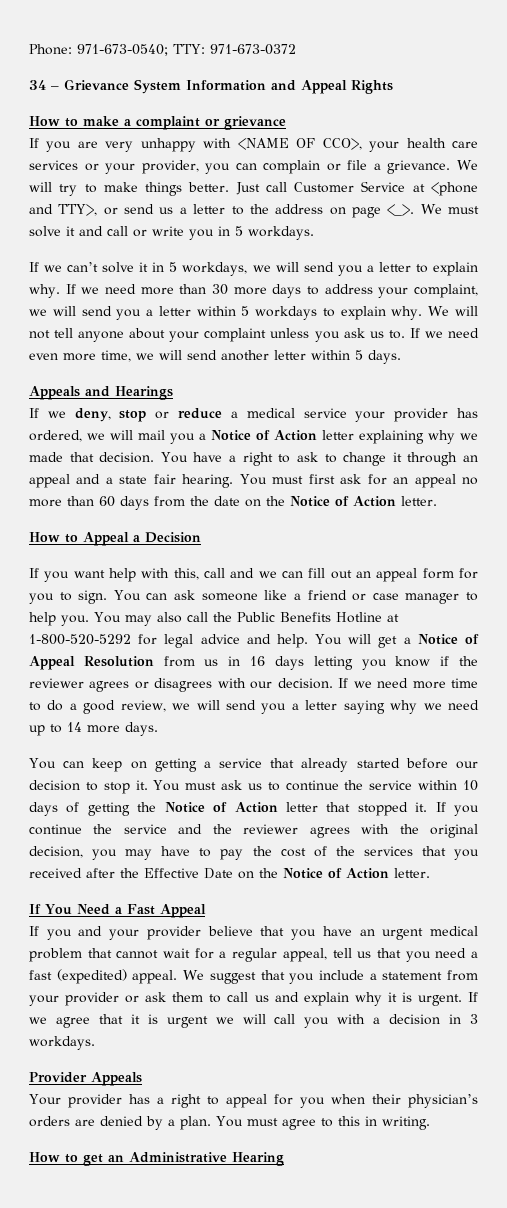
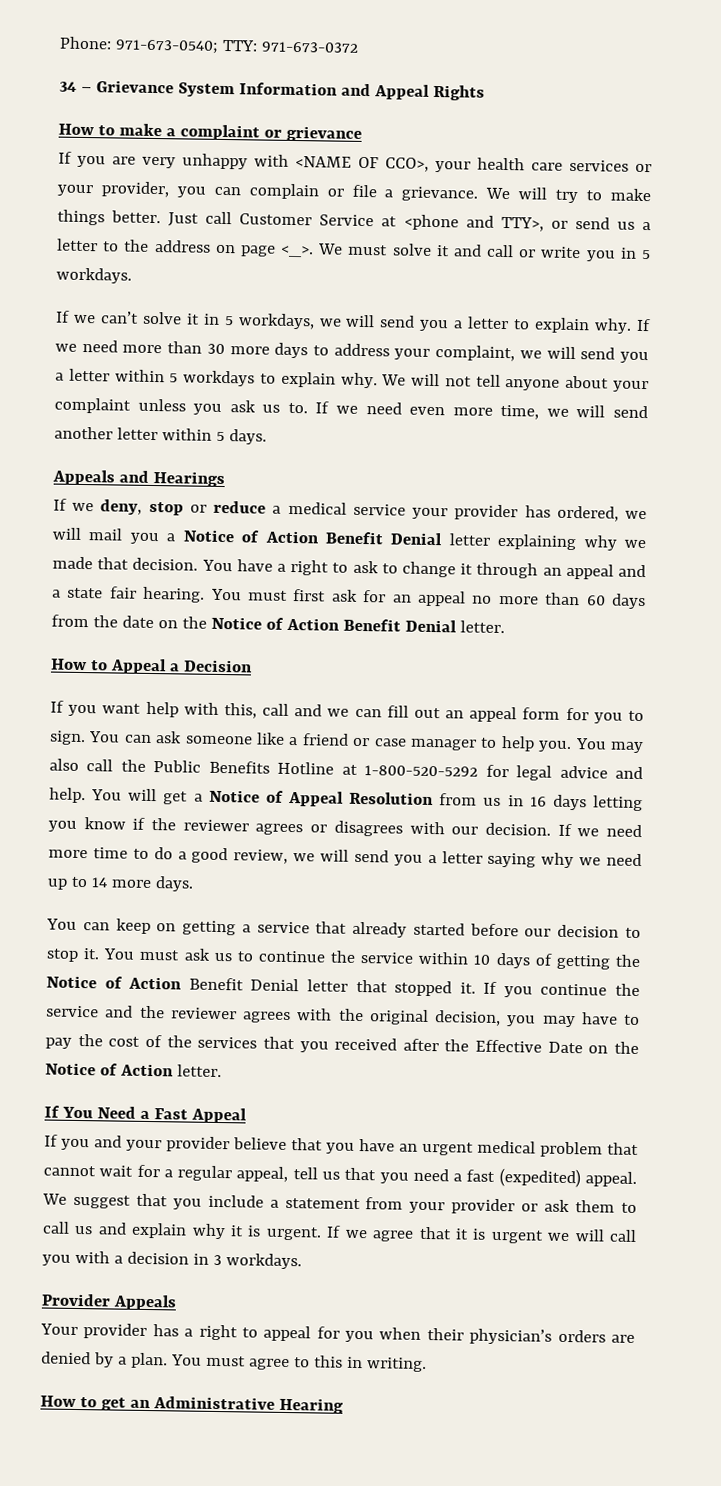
(317, 435) none -> [324,531,444,546] Benefit Denial
(396, 501) none -> [342,618,457,633] Benefit Denial
(278, 807) none -> [188,977,300,992] Benefit Denial

